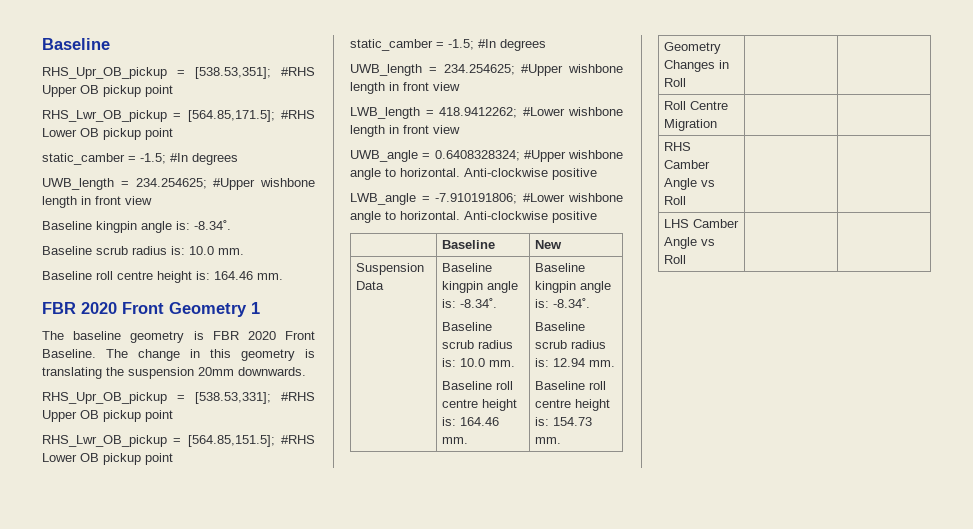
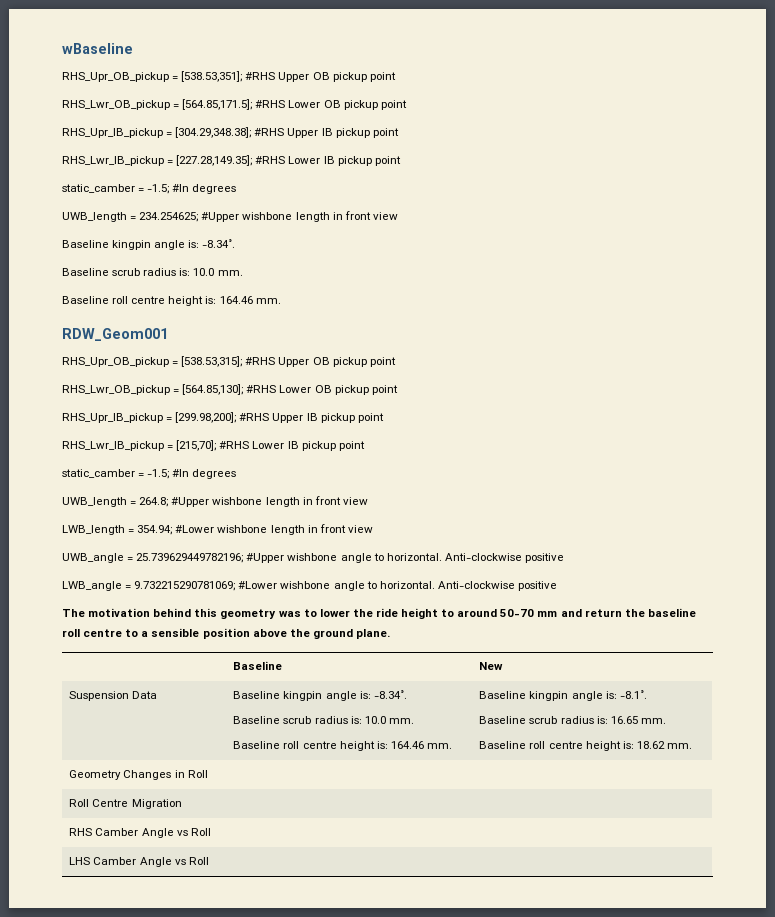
[42,38,110,50] Baseline -> [62,43,133,54] wBaseline
(173, 134) none -> [62,127,399,138] [62,155,401,166] // RHS_Upr_IB_pickup = [304.29,348.38]; #RHS Upper IB pickup point // RHS_Lwr_IB_pickup = [227.28,149.35]; #RHS Lower IB pickup point
[42,302,260,317] [42,331,315,343] [42,349,315,361] [42,367,306,379] [42,392,315,404] [42,410,173,422] [42,435,315,447] [42,453,173,465] [350,39,546,51] [350,64,515,76] FBR 2020 Front Geometry 1 // The baseline geometry is FBR 2020 Front Baseline. The change in this geometry is translating the suspension 20mm downwards. // RHS_Upr_OB_pickup = [538.53,331]; #RHS Upper OB pickup point // RHS_Lwr_OB_pickup = [564.85,151.5]; #RHS Lower OB pickup point // static_camber = -1.5; #In degrees // UWB_length = 234.254625; -> [62,328,168,341] [62,356,396,367] [62,384,398,395] [62,412,384,423] [62,440,365,451] [62,469,237,479] [62,497,169,507] RDW_Geom001 // RHS_Upr_OB_pickup = [538.53,315]; #RHS Upper OB pickup point // RHS_Lwr_OB_pickup = [564.85,130]; #RHS Lower OB pickup point // RHS_Upr_IB_pickup = [299.98,200]; #RHS Upper IB pickup point // RHS_Lwr_IB_pickup = [215,70]; #RHS Lower IB pickup point // static_camber = -1.5; #In degrees // UWB_length = 264.8;
[439,107,517,118] 418.9412262; -> [137,525,173,535] 354.94;
[434,150,520,161] 0.6408328324; -> [136,553,244,563] 25.739629449782196;
[435,193,517,204] -7.910191806; -> [134,581,236,591] 9.732215290781069;
(597, 217) none -> [62,608,696,619] [62,628,390,639] // The motivation behind this geometry was to lower the ride height to around 50-70 mm and return the baseline roll centre to a sensible position above the ground plane.
[553,298,591,308] [535,322,586,331] [535,340,607,349] [535,358,616,367] [535,381,607,390] [535,399,611,411] [535,417,593,426] -8.34˚. // Baseline scrub radius is: 12.94 mm. // Baseline roll centre height is: 154.73 -> [619,690,647,699] [479,716,666,724] [479,741,665,751] -8.1˚. // Baseline scrub radius is: 16.65 mm. // Baseline roll centre height is: 18.62

